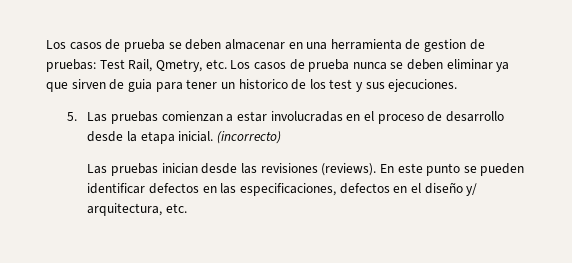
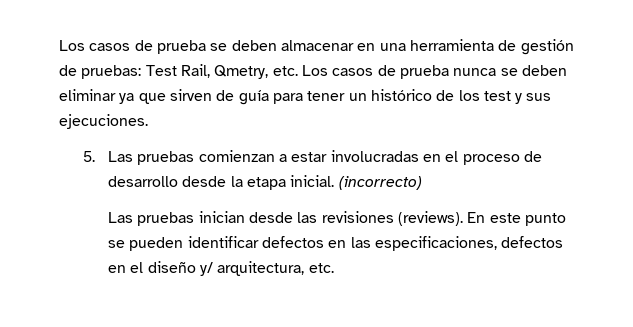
[424,39,467,52] gestion -> [520,39,574,55] gestión
[127,79,152,92] guia -> [238,90,269,105] guía
[238,79,288,89] historico -> [370,89,432,101] histórico

